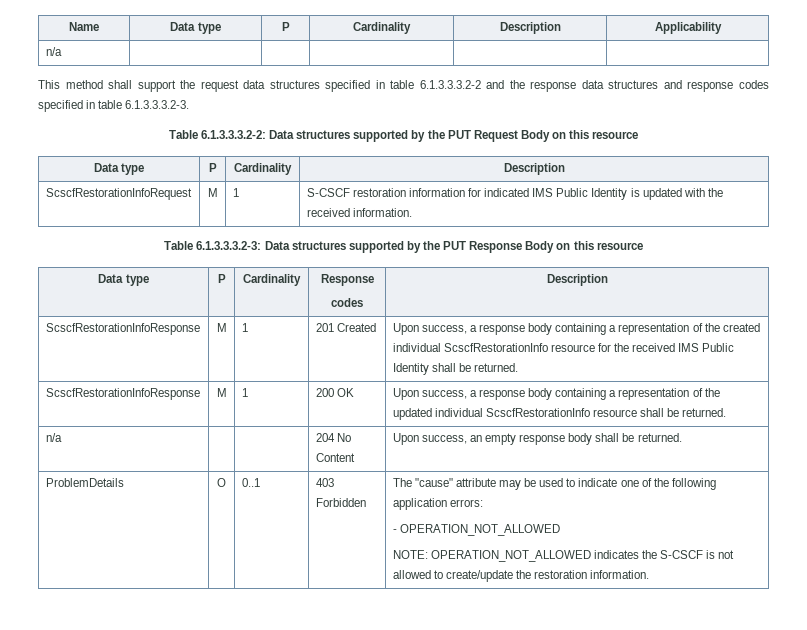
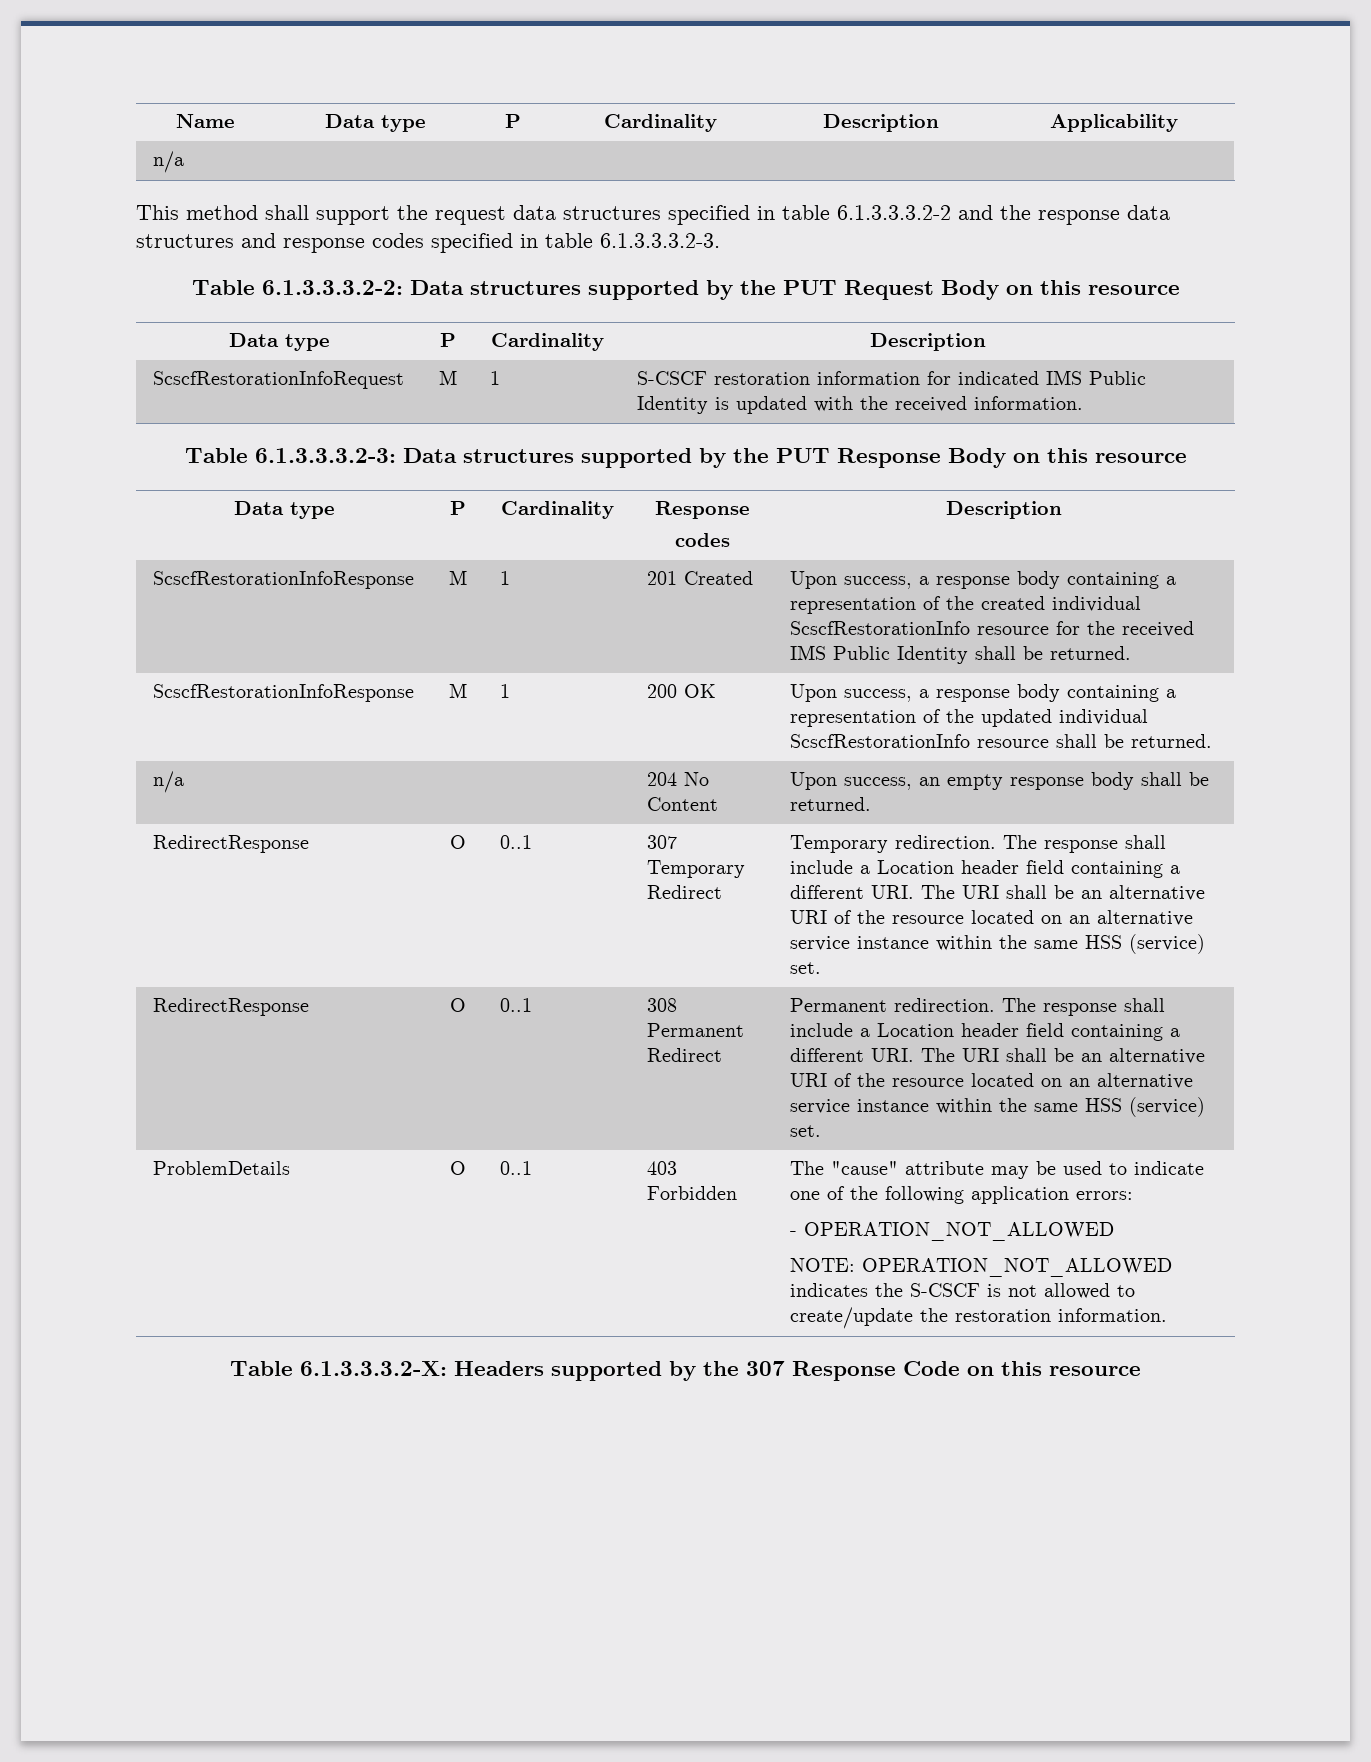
(682, 437) none -> [152,835,309,853] [449,835,466,849] [499,835,532,849] [646,835,677,849] [646,860,745,878] [646,885,722,899] [789,835,1166,853] [789,860,1180,878] [789,885,1205,901] [789,910,1193,926] [789,934,1205,954] [789,962,821,974] [152,998,309,1016] [449,998,466,1012] [499,998,532,1012] [646,998,677,1012] [646,1023,744,1037] [646,1048,722,1062] [789,998,1165,1016] [789,1023,1180,1041] [789,1048,1205,1064] [789,1073,1193,1089] [789,1097,1205,1117] [789,1125,821,1137] // RedirectResponse | O | 0..1 | 307 Temporary Redirect | Temporary redirection. The response shall include a Location header field containing a different URI. The URI shall be an alternative URI of the resource located on an alternative service instance within the same HSS (service) set. // RedirectResponse | O | 0..1 | 308 Permanent Redirect | Permanent redirection. The response shall include a Location header field containing a different URI. The URI shall be an alternative URI of the resource located on an alternative service instance within the same HSS (service) set.
(650, 574) none -> [230,1361,1141,1381] // Table 6.1.3.3.3.2-X: Headers supported by the 307 Response Code on this resource

